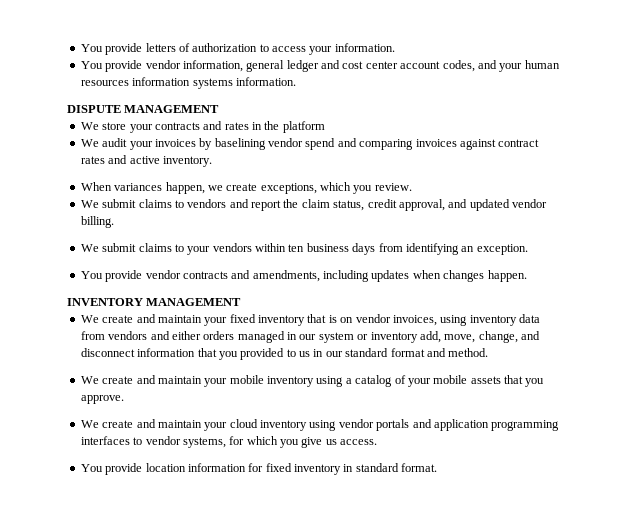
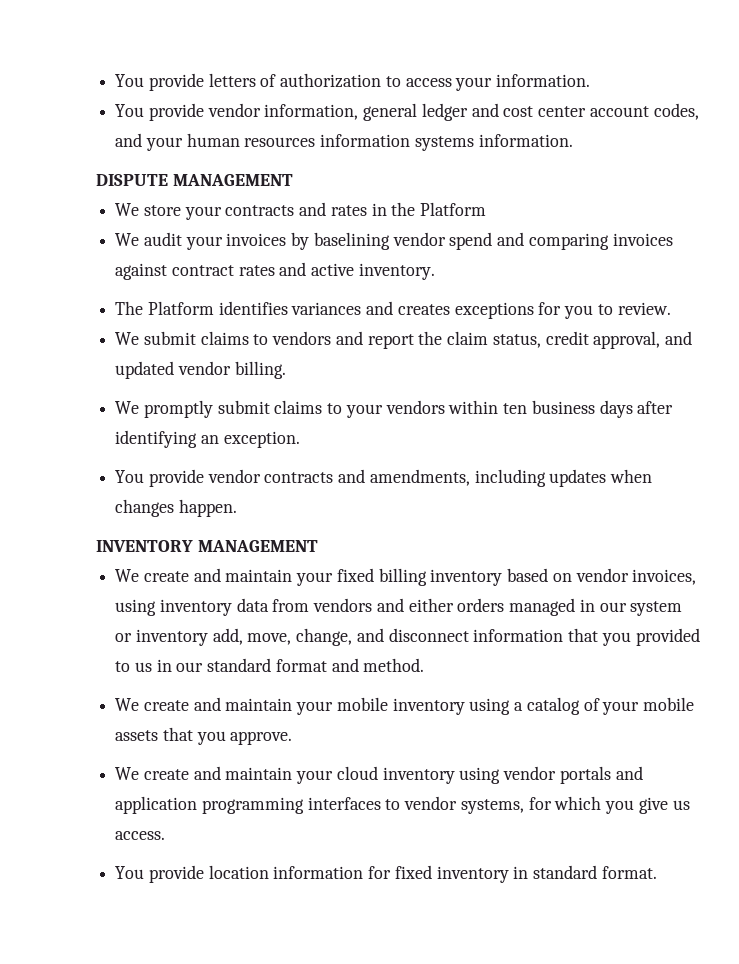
[282,121,325,133] platform -> [420,202,487,216] Platform
[80,182,373,194] When variances happen, we create exceptions, which you -> [115,301,613,319] The Platform identifies variances and creates exceptions for you to
(99, 248) none -> [143,400,213,418] promptly
[378,243,403,252] from -> [637,401,674,414] after
[258,314,337,326] inventory that is -> [378,568,549,586] billing inventory based

